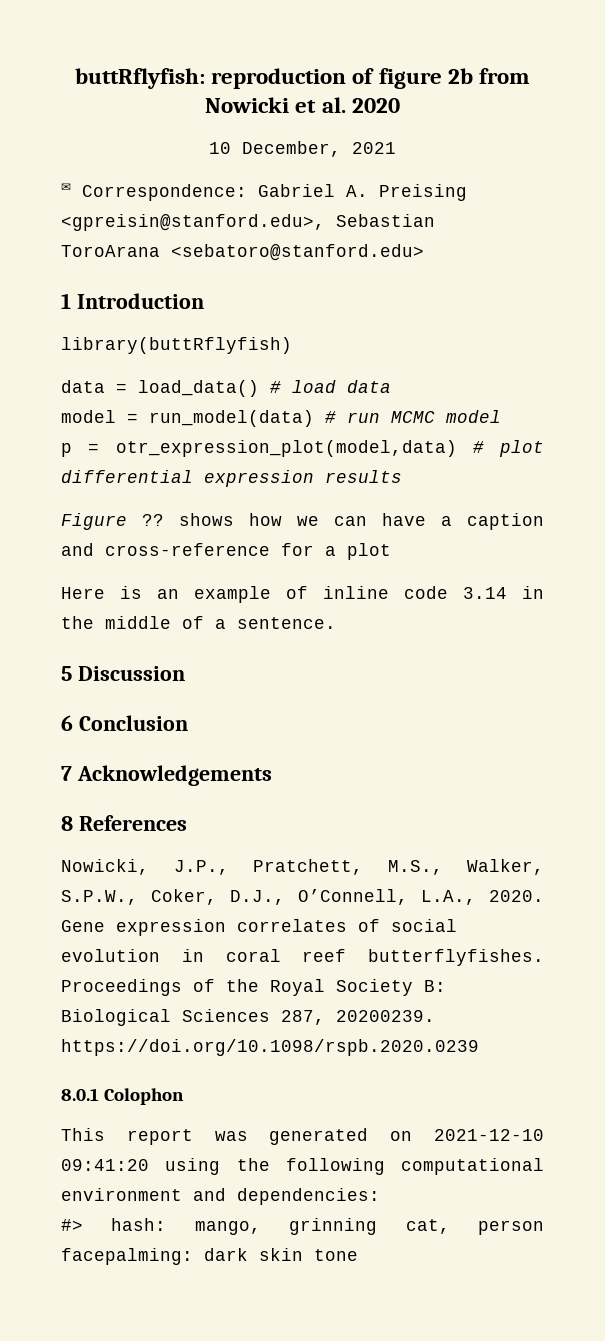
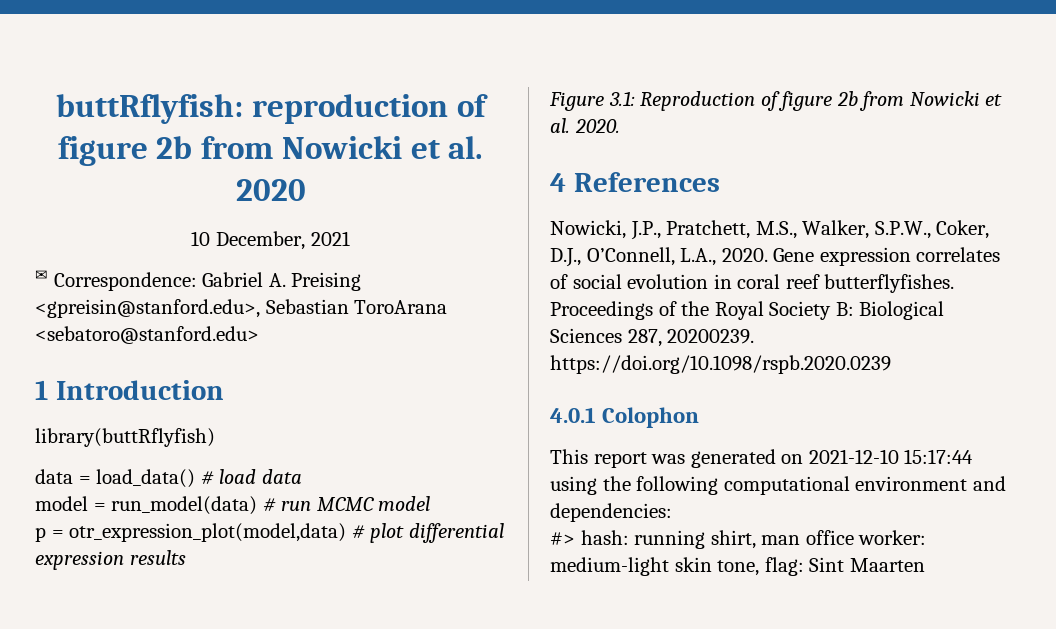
[142,513,544,530] [61,543,391,560] [61,586,544,603] [61,616,336,629] [61,666,185,681] [61,715,188,731] [61,765,272,786] [61,816,73,831] ?? shows how we can have a caption and cross-reference for a plot // Here is an example of inline code 3.14 in the middle of a sentence. // 5 Discussion // 6 Conclusion // 7 Acknowledgements // 8 -> [608,91,1003,111] [550,118,620,133] [550,173,566,192] 3.1: Reproduction of figure 2b from Nowicki et al. 2020. // 4
[61,1088,99,1101] 8.0.1 -> [550,407,596,423] 4.0.1
[61,1159,149,1171] 09:41:20 -> [904,449,974,464] 15:17:44
[194,1218,544,1235] [61,1248,358,1265] mango, grinning cat, person facepalming: dark skin tone -> [634,530,927,549] [550,557,925,576] running shirt, man office worker: medium-light skin tone, flag: Sint Maarten

